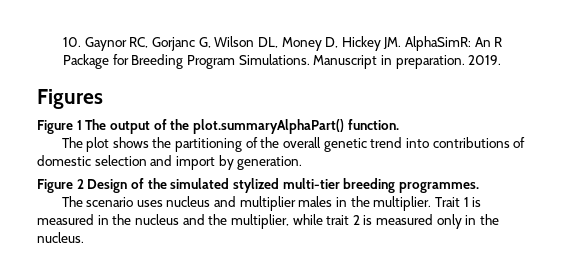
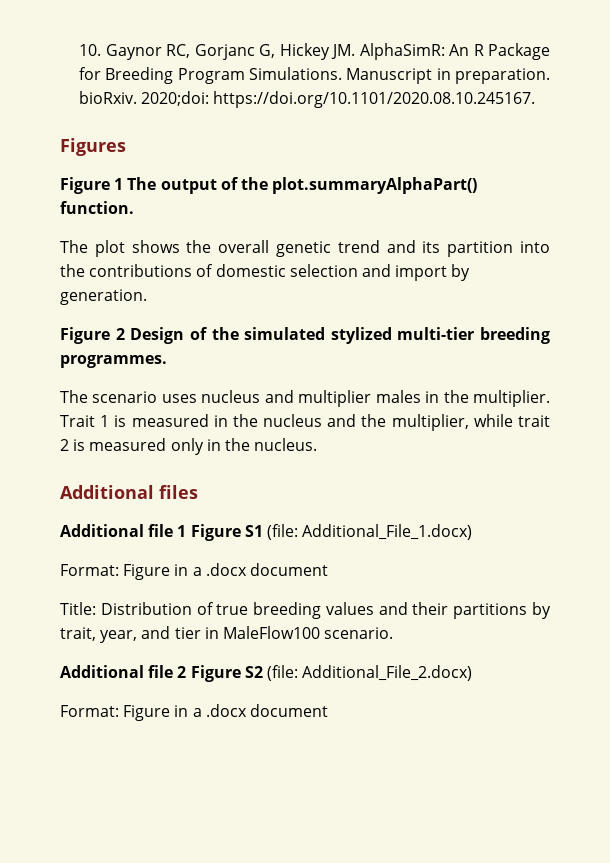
[214,36,339,51] Wilson DL, Money D, -> (276, 51) none
[468,55,502,65] 2019. -> [79,91,536,108] bioRxiv. 2020;doi: https://doi.org/10.1101/2020.08.10.245167.
[175,137,429,152] partitioning of the overall genetic trend into -> [218,240,550,257] [60,264,85,277] overall genetic trend and its partition into the
(84, 237) none -> [60,485,198,499] [60,524,473,541] [60,563,328,580] [60,602,551,619] [60,626,394,643] [60,665,473,682] [60,704,328,721] // Additional files // Additional file 1 Figure S1 (file: Additional_File_1.docx) // Format: Figure in a .docx document // Title: Distribution of true breeding values and their partitions by trait, year, and tier in MaleFlow100 scenario. // Additional file 2 Figure S2 (file: Additional_File_2.docx) // Format: Figure in a .docx document

